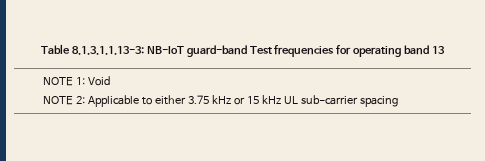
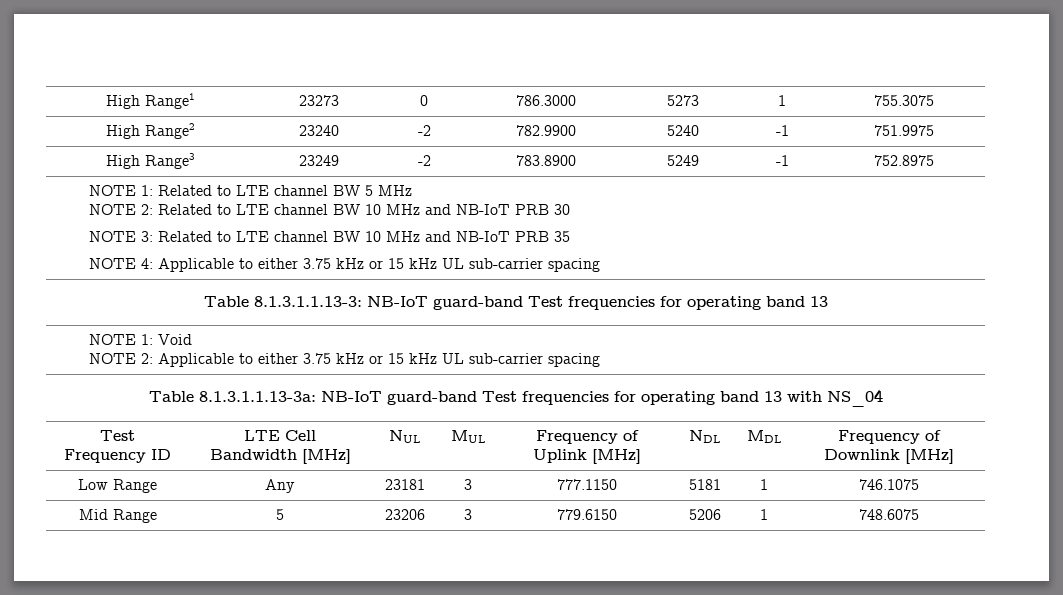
(40, 49) none -> [106,93,195,109] [298,95,339,106] [420,95,428,106] [515,95,576,106] [667,95,699,106] [778,95,786,106] [874,95,934,106] [106,123,195,139] [298,125,339,136] [417,125,431,136] [515,125,576,136] [667,125,699,136] [775,125,789,136] [874,125,934,136] [106,153,195,169] [298,155,339,166] [417,155,431,166] [515,155,576,166] [667,155,699,166] [775,155,789,166] [874,155,934,166] [88,185,412,196] [88,204,570,215] [88,231,570,242] [88,258,600,272] High Range1 | 23273 | 0 | 786.3000 | 5273 | 1 | 755.3075 // High Range2 | 23240 | -2 | 782.9900 | 5240 | -1 | 751.9975 // High Range3 | 23249 | -2 | 783.8900 | 5249 | -1 | 752.8975 // NOTE 1: Related to LTE channel BW 5 MHz // NOTE 2: Related to LTE channel BW 10 MHz and NB-IoT PRB 30 // NOTE 3: Related to LTE channel BW 10 MHz and NB-IoT PRB 35 // NOTE 4: Applicable to either 3.75 kHz or 15 kHz UL sub-carrier spacing //
(398, 101) none -> [148,389,883,407] [100,430,135,441] [64,449,171,463] [244,430,316,441] [209,449,351,464] [389,430,420,443] [450,430,485,443] [535,430,639,444] [532,449,641,464] [689,430,720,443] [746,430,781,443] [838,430,941,444] [824,449,954,464] [78,479,157,493] [265,479,295,493] [384,479,425,490] [463,479,472,490] [556,479,617,490] [688,479,721,490] [759,479,768,490] [859,479,919,490] [78,509,157,523] [276,509,284,520] [384,509,425,520] [463,509,472,520] [556,509,617,520] [688,509,721,520] [759,509,768,520] [859,509,919,520] // Table 8.1.3.1.1.13-3a: NB-IoT guard-band Test frequencies for operating band 13 with NS_04 // Test Frequency ID | LTE Cell Bandwidth [MHz] | NUL | MUL | Frequency of Uplink [MHz] | NDL | MDL | Frequency of Downlink [MHz] // Low Range | Any | 23181 | 3 | 777.1150 | 5181 | 1 | 746.1075 // Mid Range | 5 | 23206 | 3 | 779.6150 | 5206 | 1 | 748.6075

